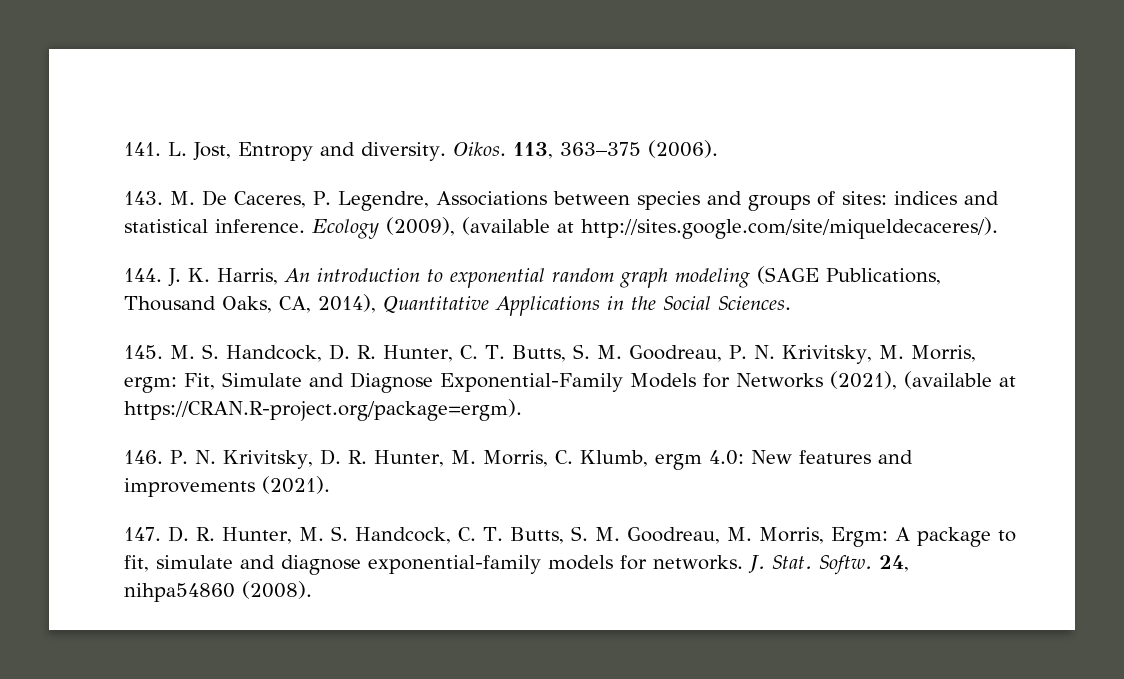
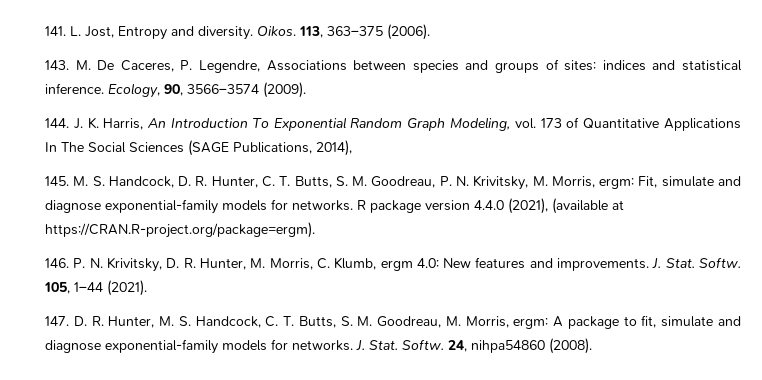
[312,217,999,239] Ecology (2009), (available at http://sites.google.com/site/miqueldecaceres/). -> [108,82,307,98] Ecology, 90, 3566–3574 (2009).
[317,266,942,288] [124,294,792,316] introduction to exponential random graph modeling (SAGE Publications, Thousand Oaks, CA, 2014), Quantitative Applications in the Social Sciences. -> [171,117,742,131] [45,140,353,156] Introduction To Exponential Random Graph Modeling, vol. 173 of Quantitative Applications In The Social Sciences (SAGE Publications, 2014),
[222,372,824,393] Simulate and Diagnose Exponential-Family Models for Networks -> [661,176,741,187] [45,199,505,214] simulate and diagnose exponential-family models for networks. R package version 4.4.0
[124,478,256,497] improvements -> [557,257,741,271] [44,282,104,294] improvements. J. Stat. Softw. 105, 1–44
[831,527,889,547] Ergm: -> [513,318,549,329] ergm:

